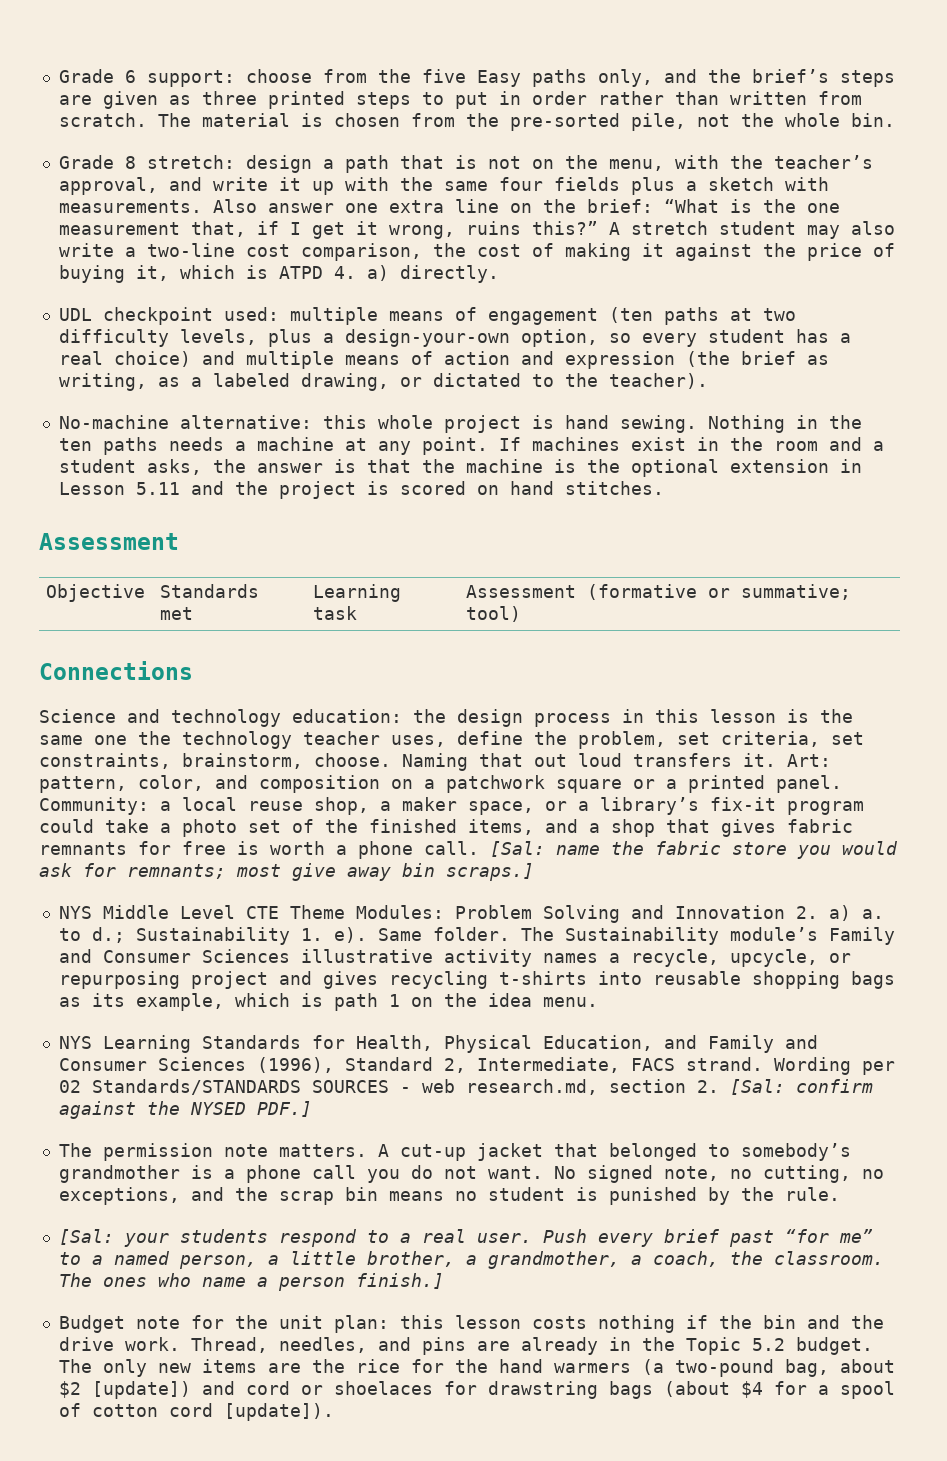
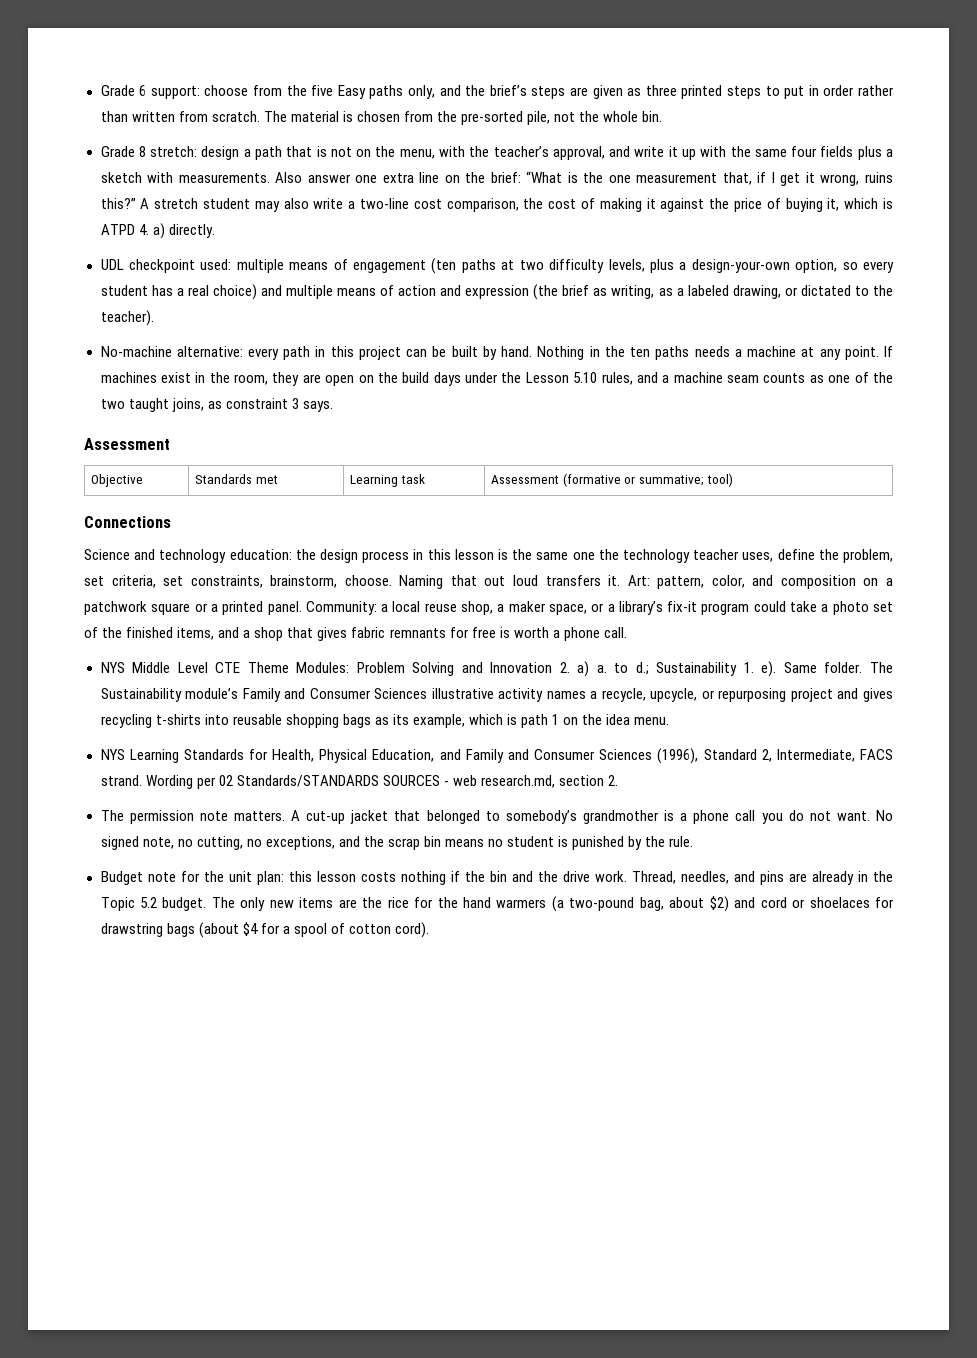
[322,415,697,433] this whole project is hand sewing. -> [247,346,533,360] every path in this project can be built by hand.
[773,437,884,451] [58,459,862,477] [58,481,664,499] room and a student asks, the answer is that the machine is the optional extension in Lesson 5.11 and the project is scored on hand stitches. -> [234,372,893,386] [100,398,333,412] room, they are open on the build days under the Lesson 5.10 rules, and a machine seam counts as one of the two taught joins, as constraint 3 says.
[490,841,898,859] [39,863,534,881] [Sal: name the fabric store you would ask for remnants; most give away bin scraps.] -> (627, 632) none
[729,1079,873,1095] [58,1101,312,1119] [Sal: confirm against the NYSED PDF.] -> (618, 780) none
[58,1229,873,1247] [58,1251,884,1269] [58,1273,444,1291] // [Sal: your students respond to a real user. Push every brief past “for me” to a named person, a little brother, a grandmother, a coach, the classroom. The ones who name a person finish.] -> (694, 841) none
[58,1381,191,1399] $2 [update]) -> [709,896,729,912] $2)
[168,1403,334,1421] cord [update]). -> [394,922,429,938] cord).

